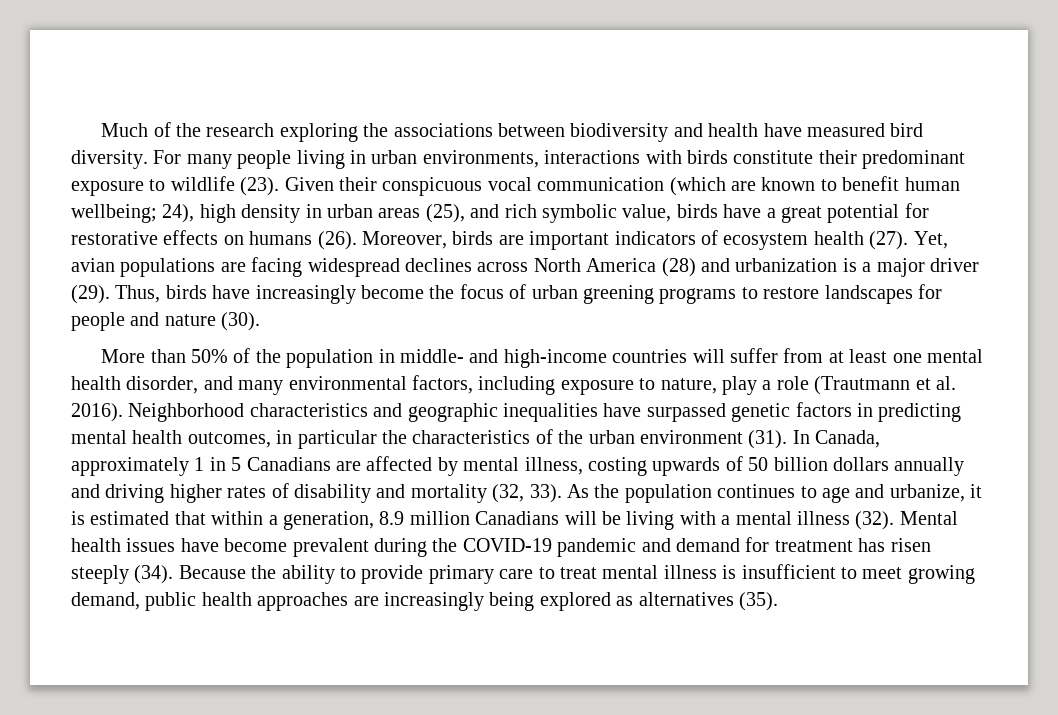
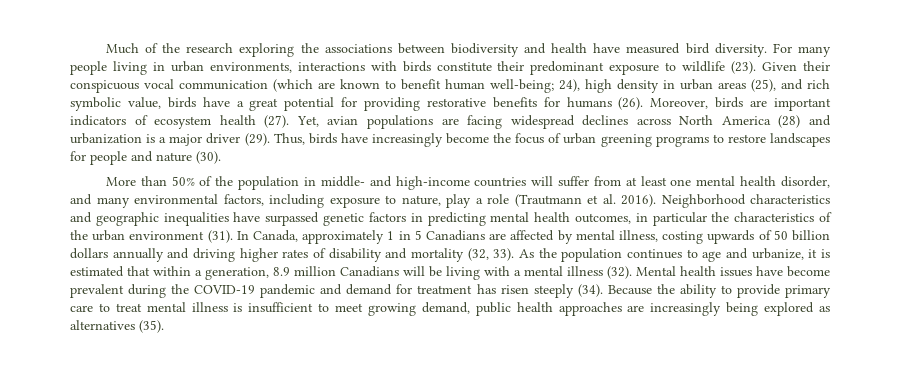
[71,204,157,223] wellbeing; -> [490,79,554,93] well-being;
[71,230,244,245] restorative effects on -> [364,97,560,111] providing restorative benefits for

